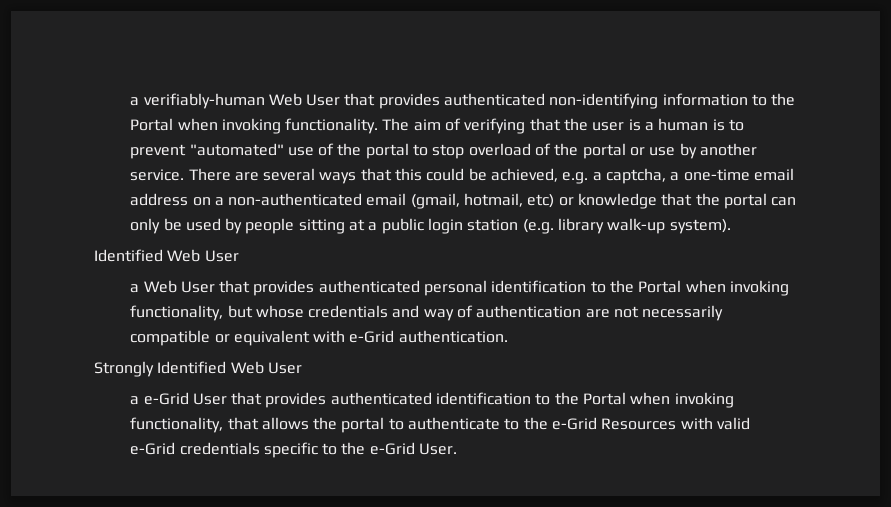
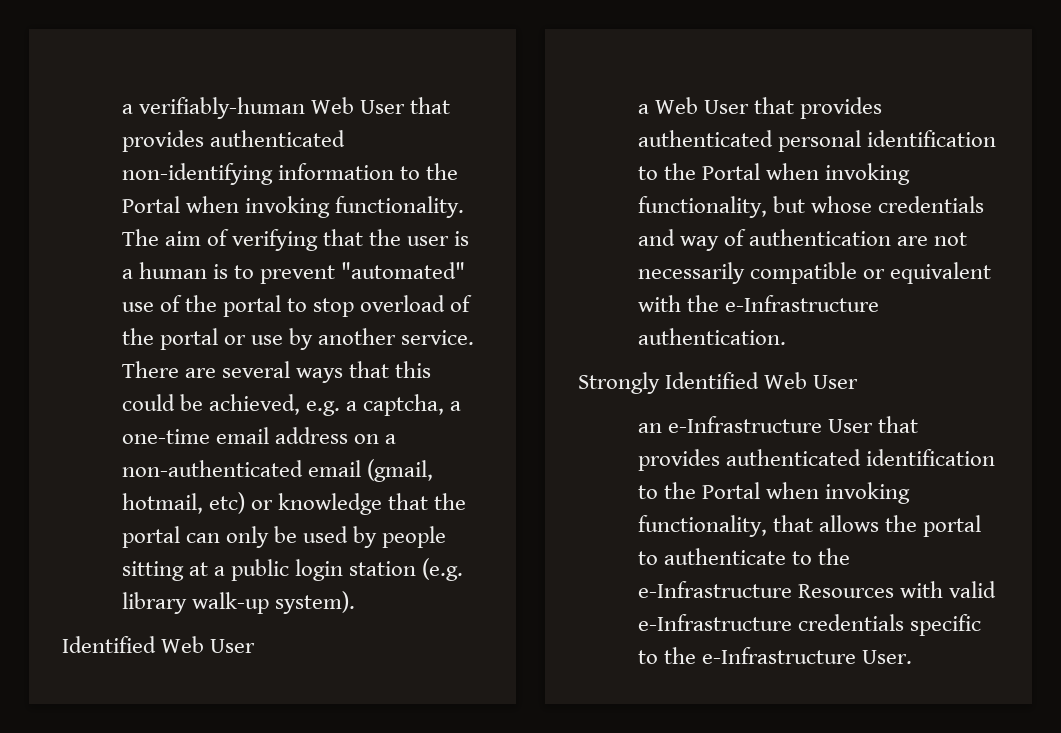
[349,330,395,343] e-Grid -> [686,295,879,312] the e-Infrastructure
[130,392,189,405] a e-Grid -> [637,416,822,433] an e-Infrastructure
[552,417,598,430] e-Grid -> [637,581,792,598] e-Infrastructure
[130,442,176,455] e-Grid -> [637,614,792,631] e-Infrastructure
[369,442,415,455] e-Grid -> [701,647,856,664] e-Infrastructure

